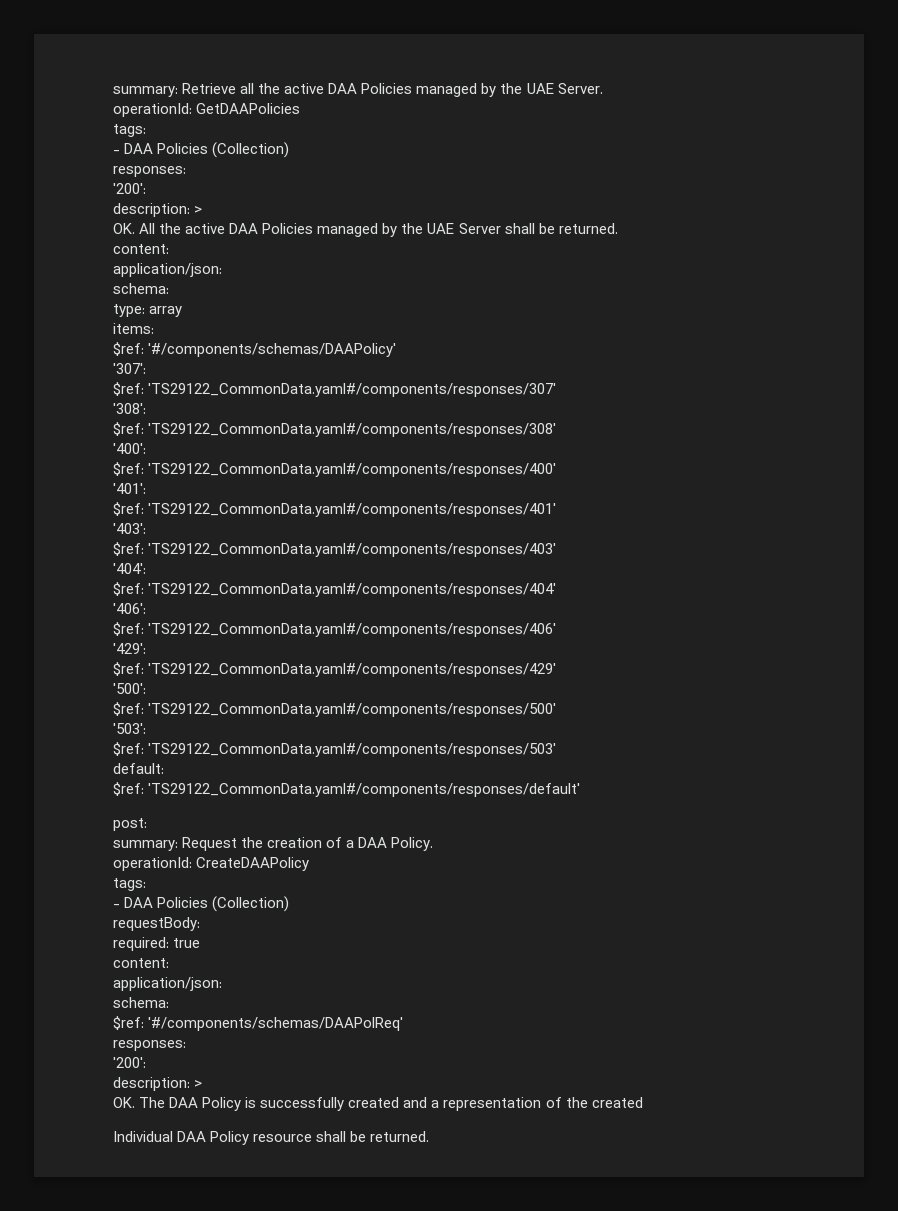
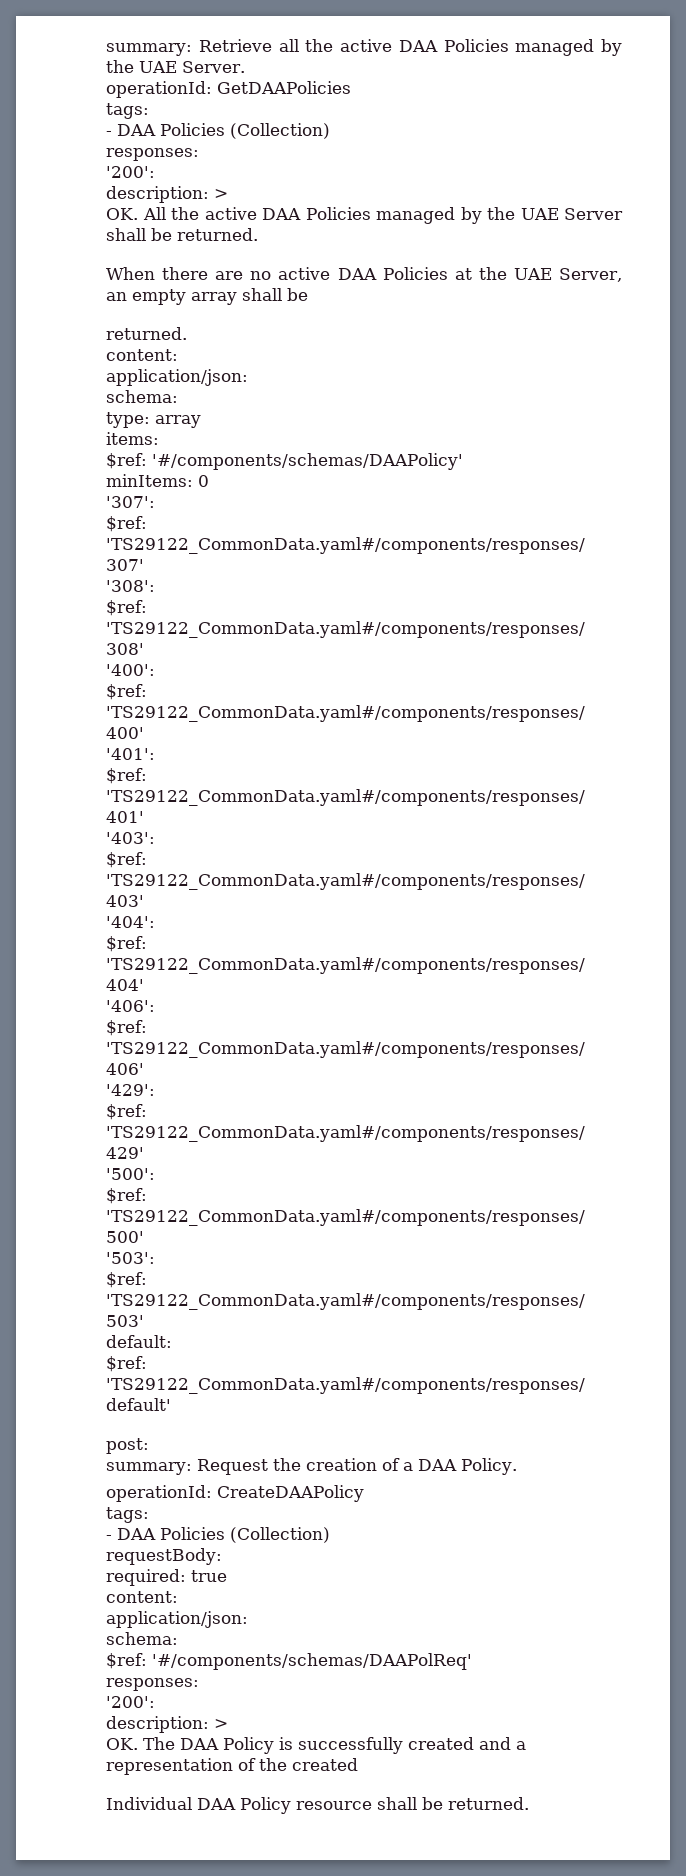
(618, 228) none -> [106,267,623,282] [106,288,308,305] [106,327,187,340] // When there are no active DAA Policies at the UAE Server, an empty array shall be // returned.
(397, 350) none -> [106,474,209,487] // minItems: 0

